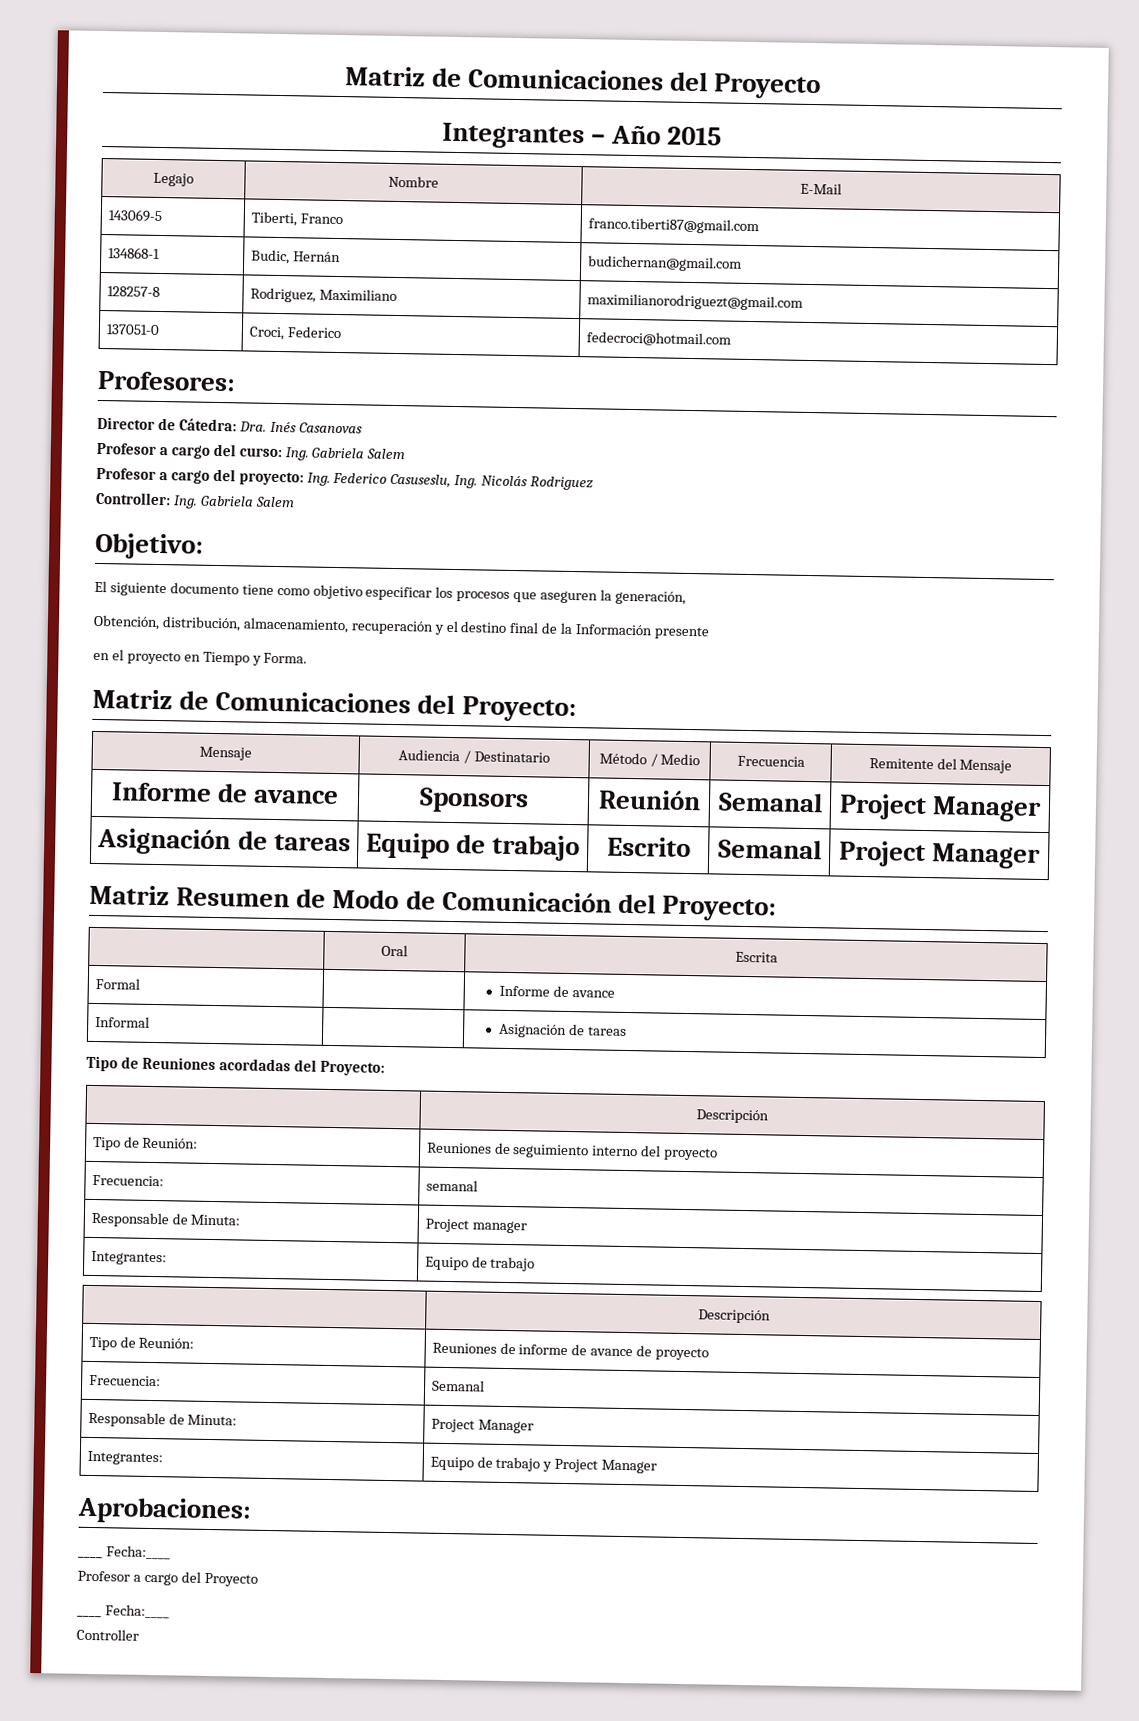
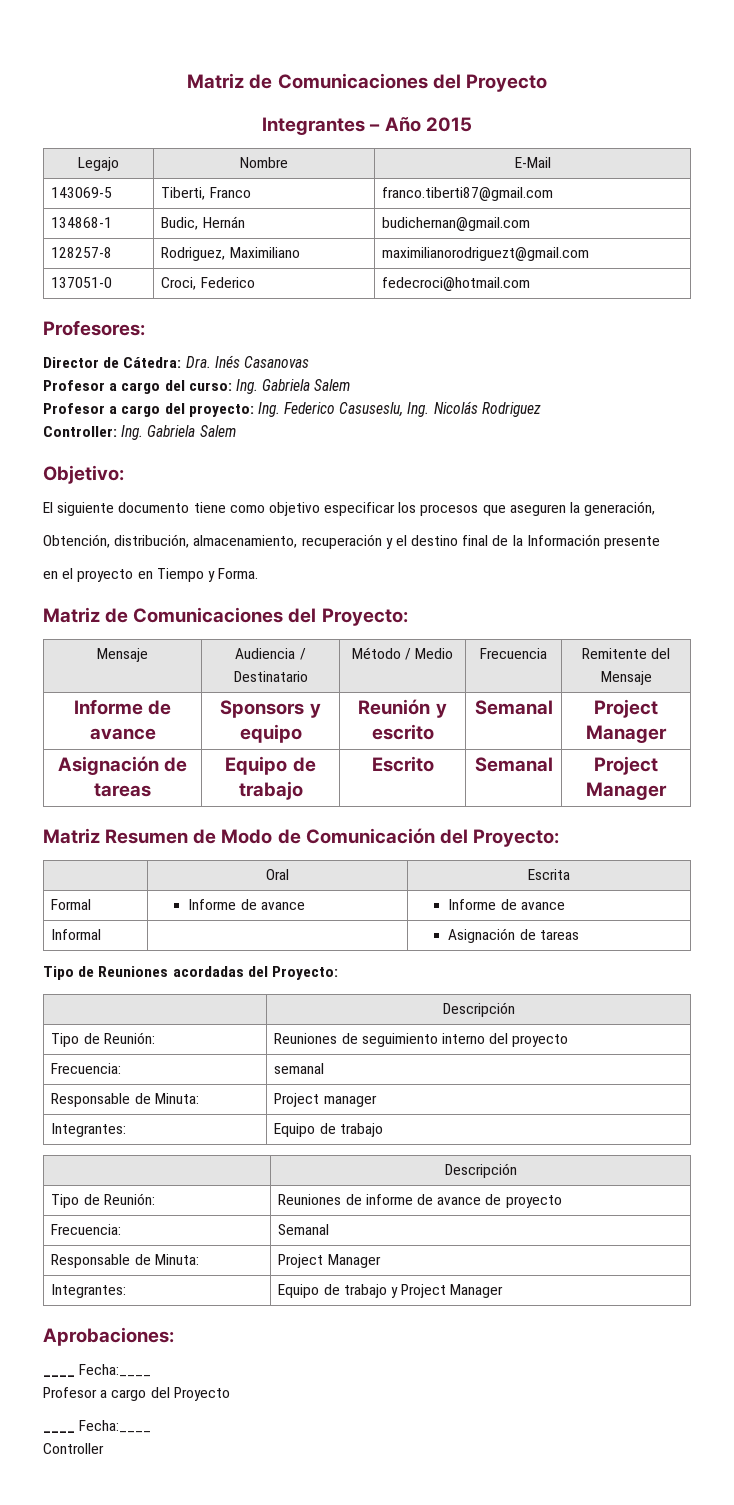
(529, 800) none -> [309,703,321,718] [239,724,302,743] y equipo
(701, 800) none -> [435,703,447,718] [371,724,434,740] y escrito
(140, 983) none -> [188,899,305,910] Informe de avance

